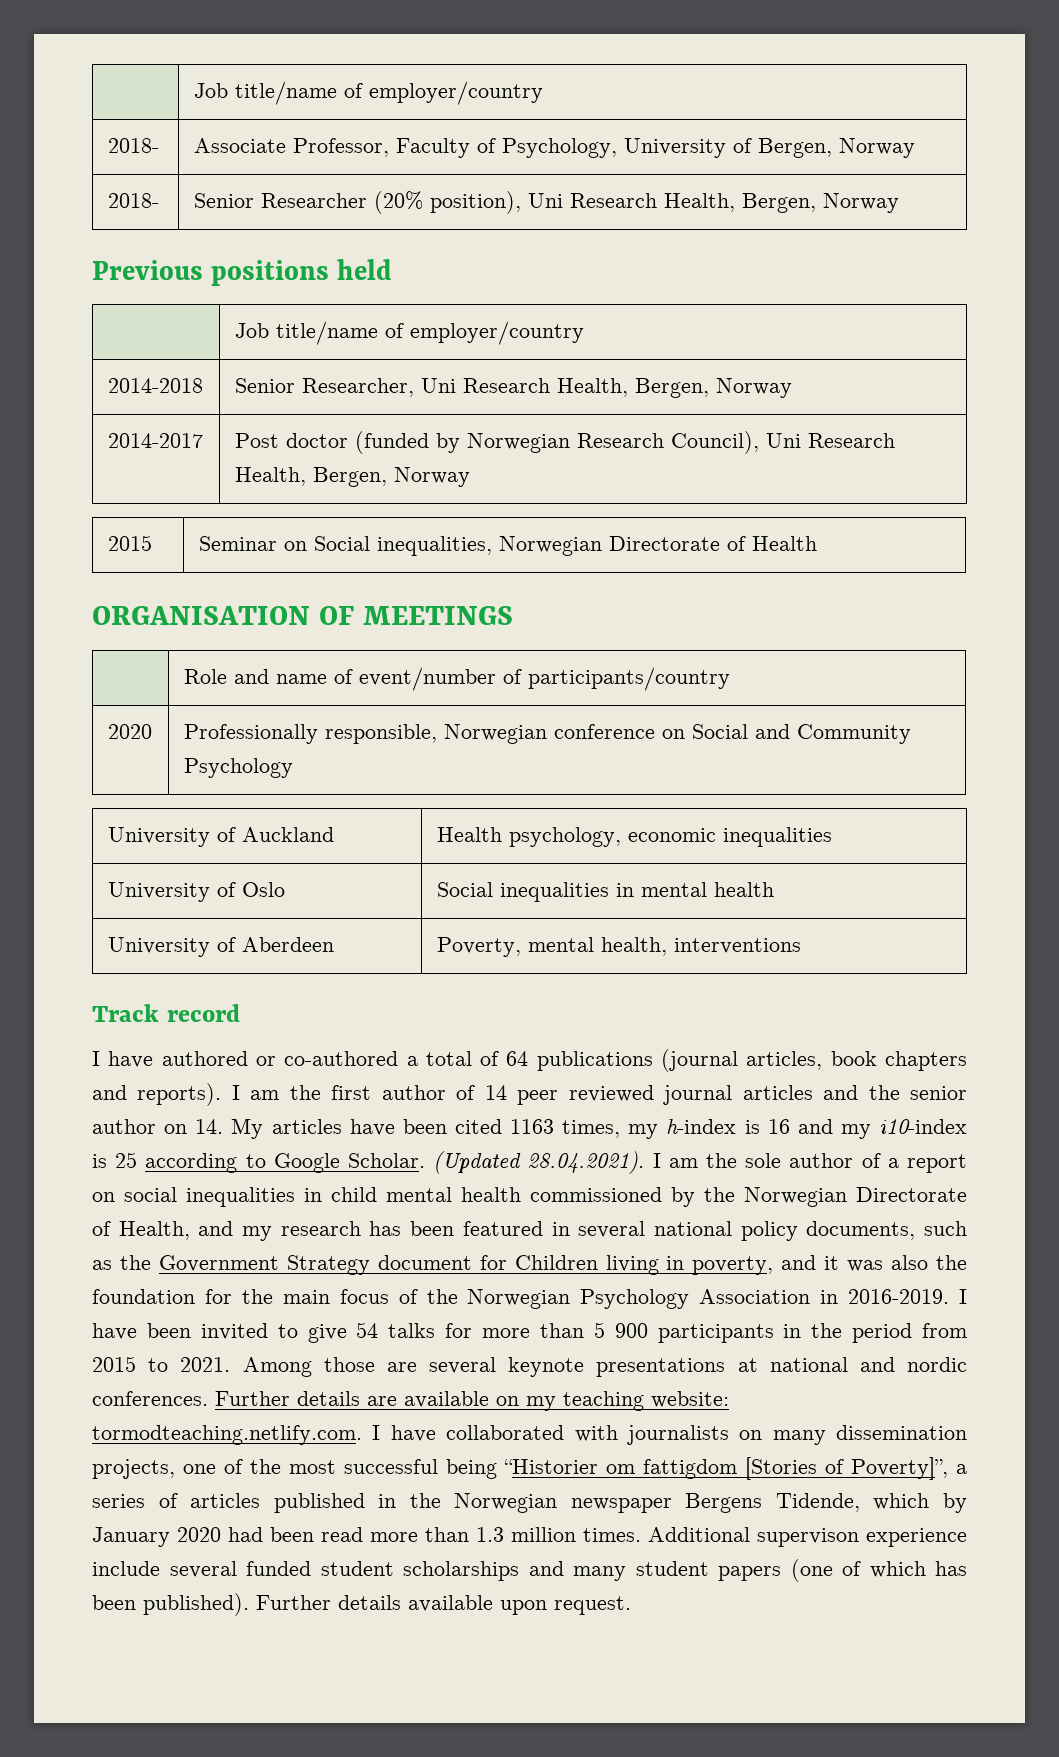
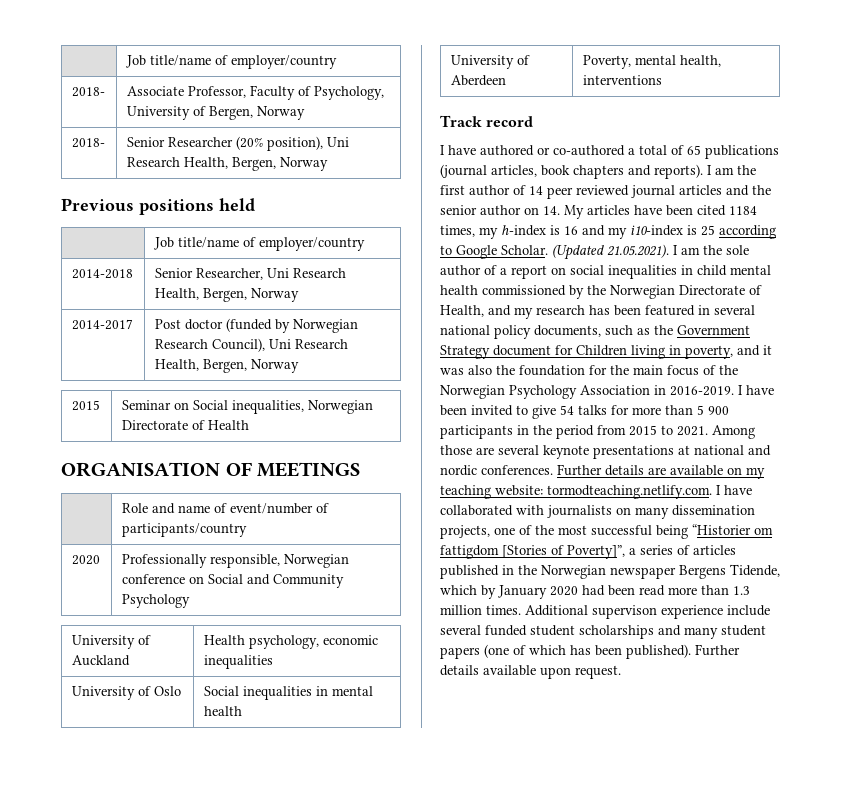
[506,1051,529,1066] 64 -> [687,145,701,155] 65
[510,1119,554,1134] 1163 -> [729,206,757,215] 1184
[527,1151,645,1174] 28.04.2021). -> [607,244,669,258] 21.05.2021).

